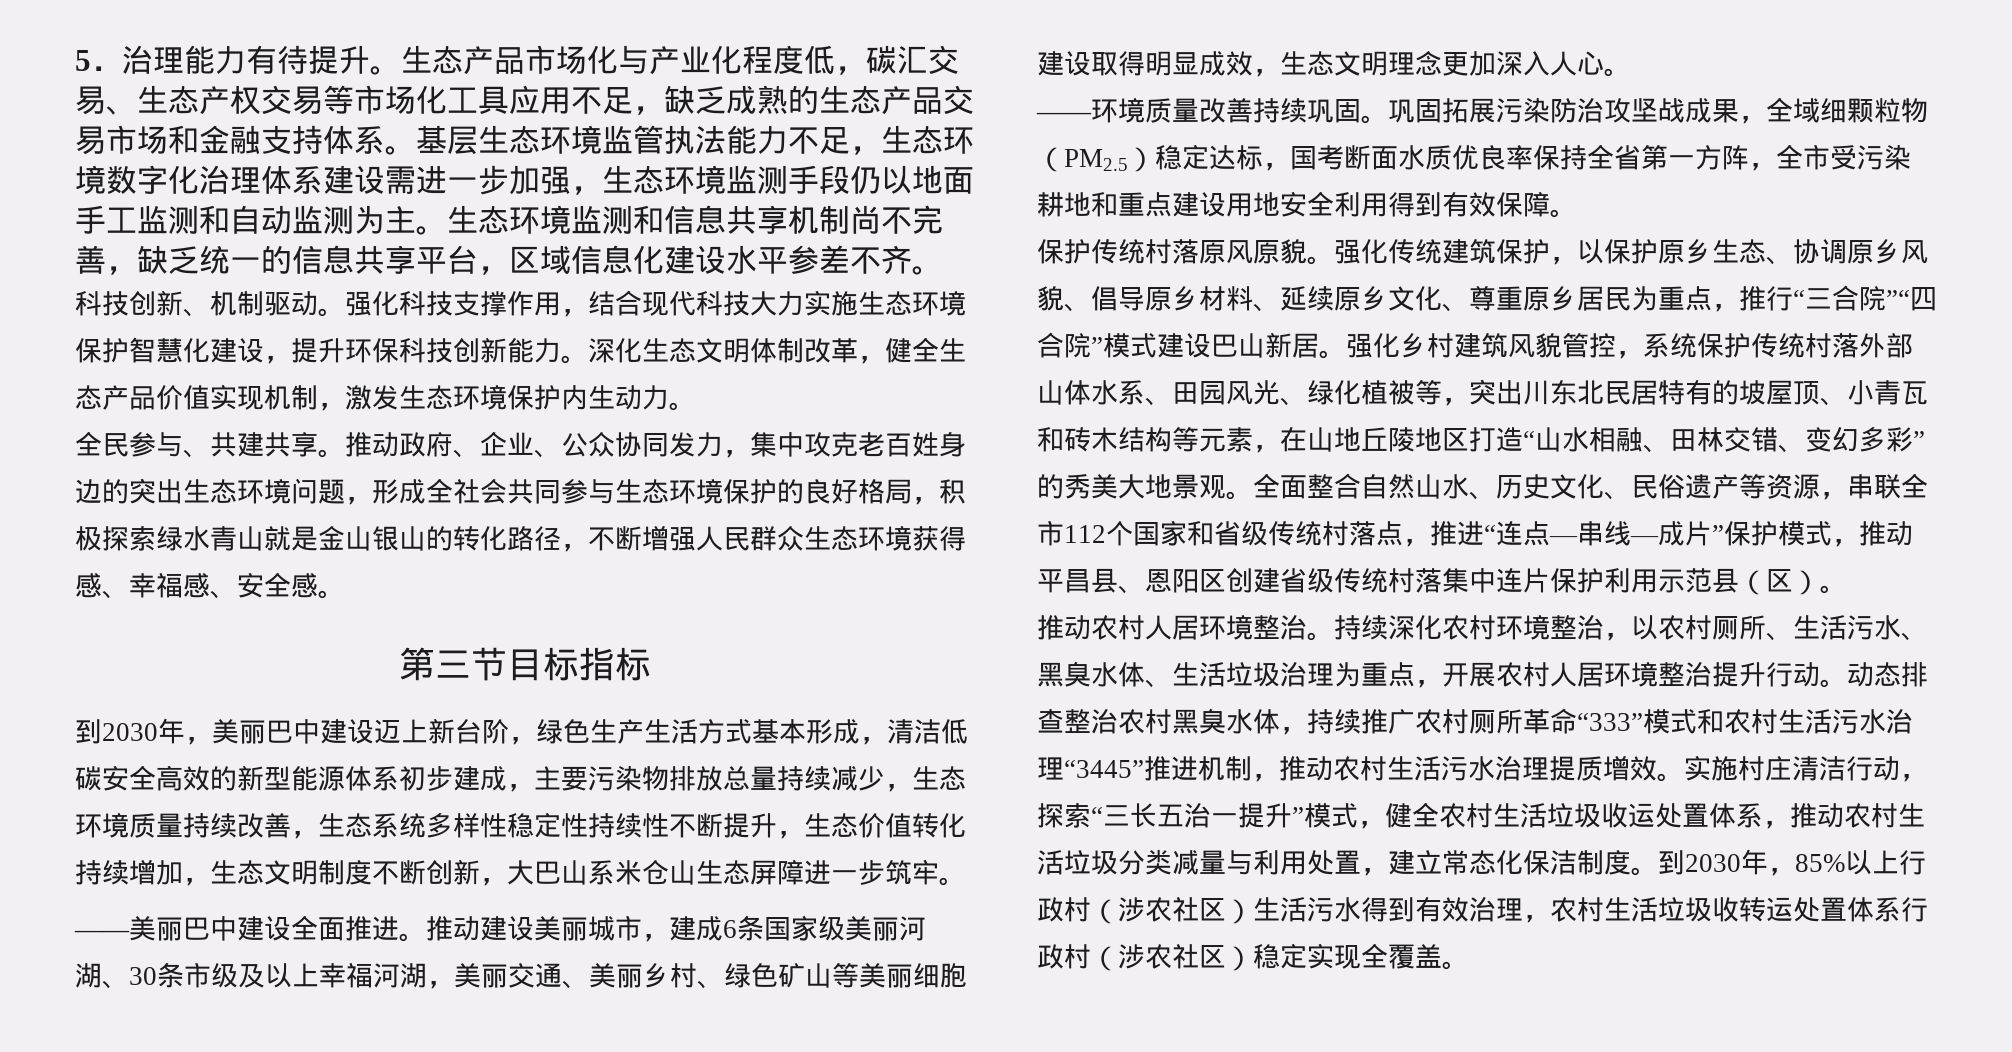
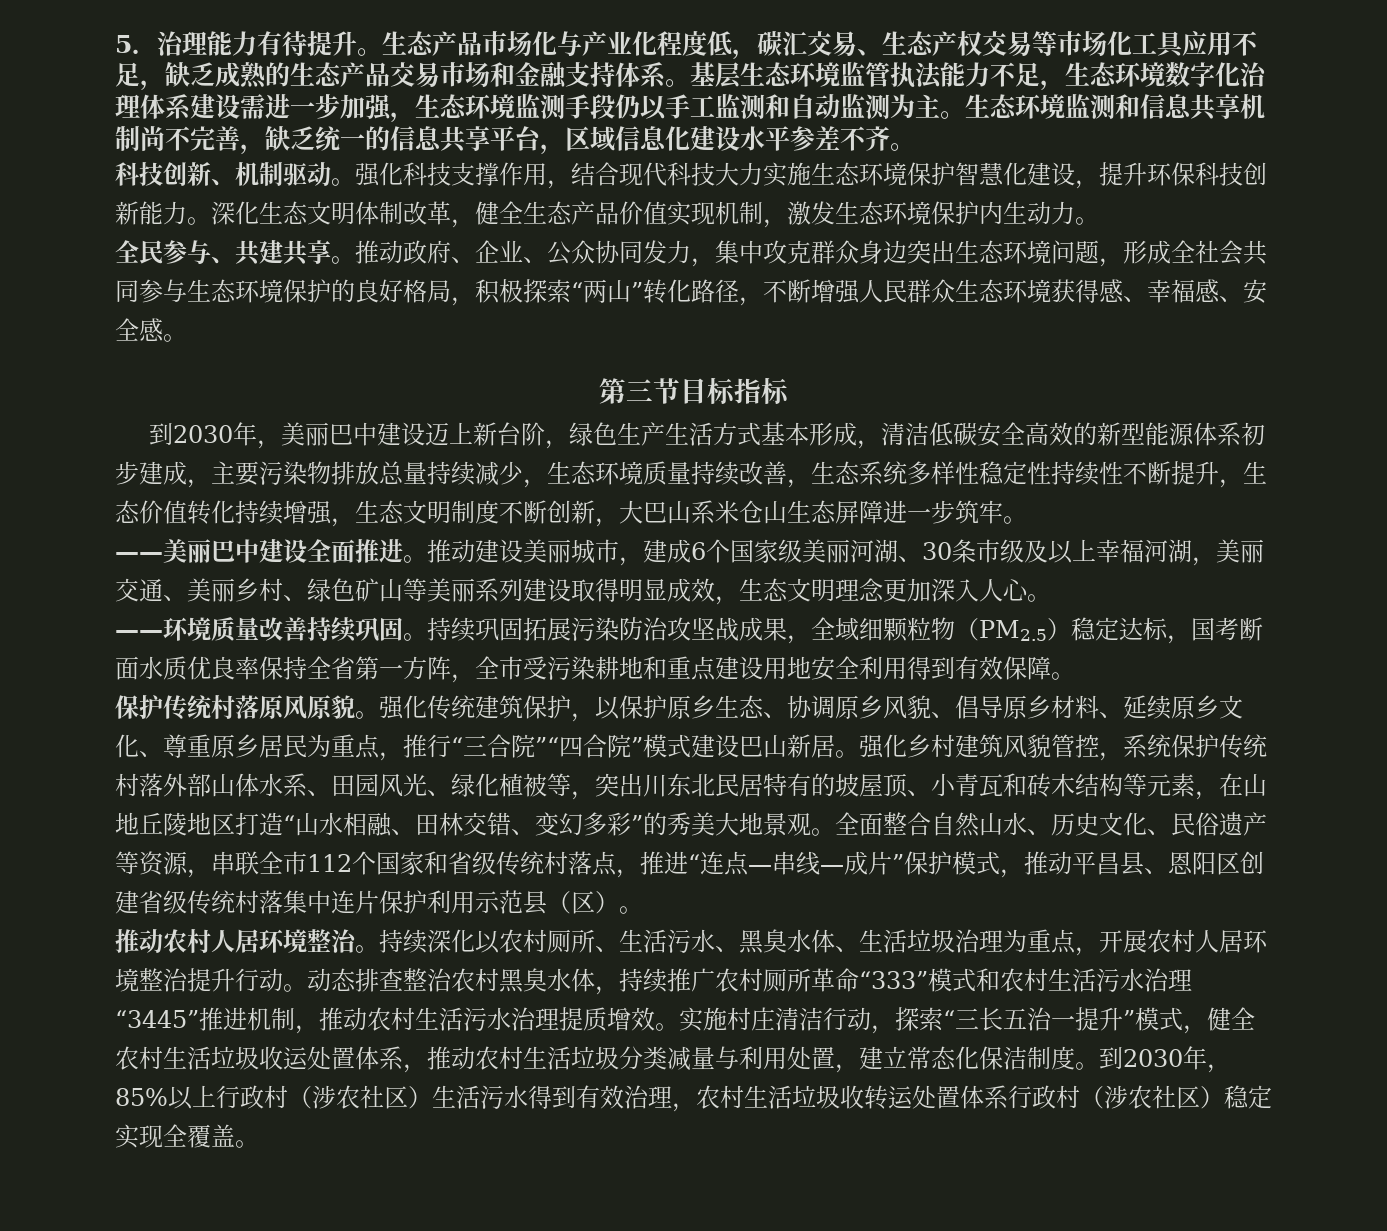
[912,165,974,194] 地面 -> (667, 107) none
[858,431,966,457] [75,479,129,504] 老百姓身边的 -> [811,240,907,264] 群众身边
[156,526,453,551] 绿水青山就是金山银山的 -> [571,279,643,303] “两山”
[156,860,183,885] 加 -> [307,501,332,525] 强
[737,915,764,941] 条 -> [706,539,730,563] 个
[913,963,967,988] 细胞 -> [475,578,523,602] 系列
(1388, 119) none -> [427,617,475,642] 持续
[1442,614,1631,641] 农村环境整治， -> (475, 941) none

